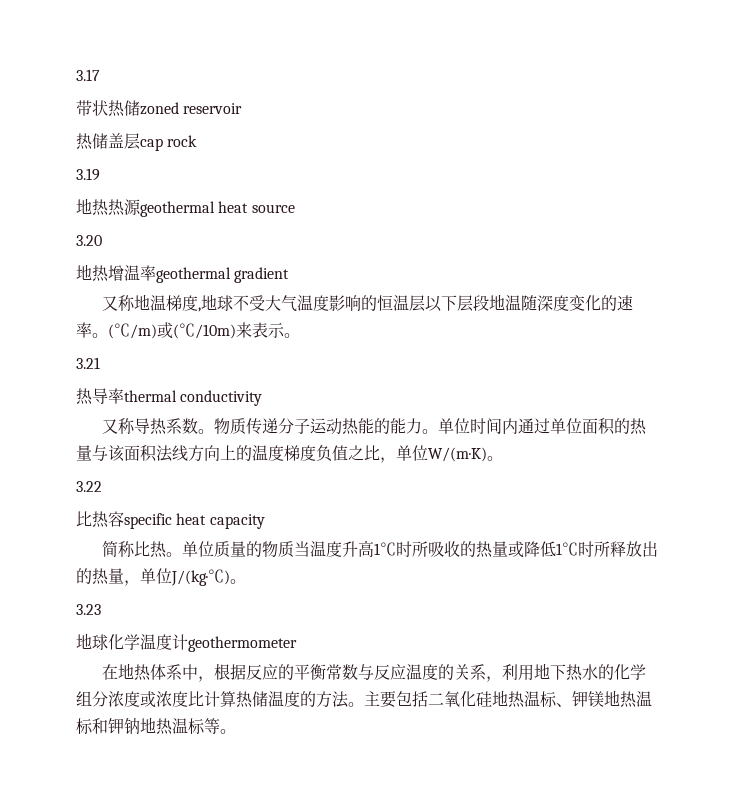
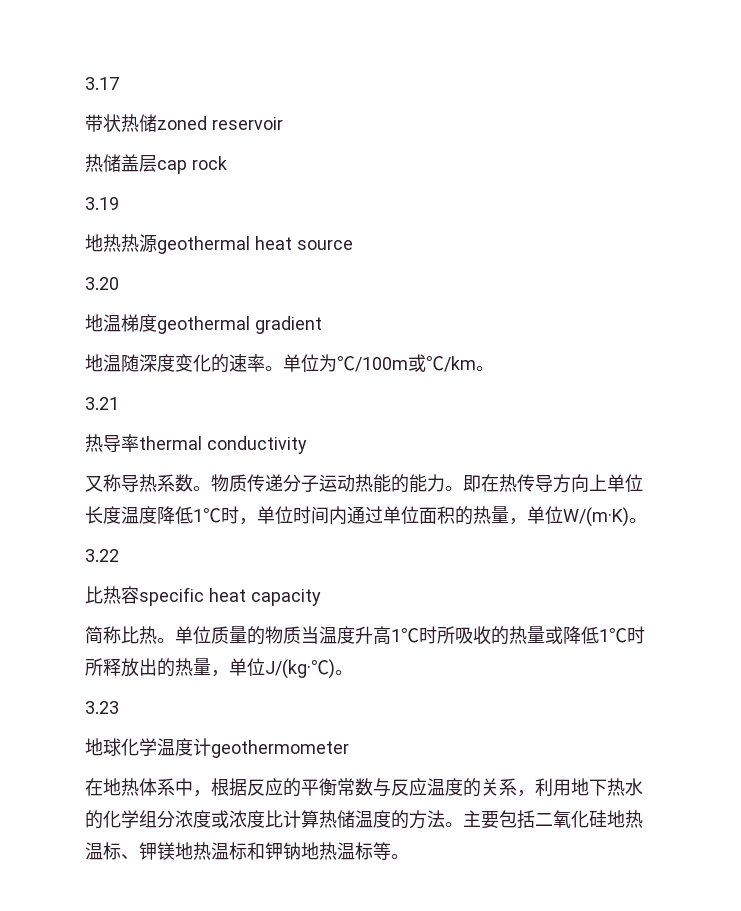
[92,265,156,282] 热增温率 -> [103,314,157,332] 温梯度
[101,294,489,312] 又称地温梯度,地球不受大气温度影响的恒温层以下层段 -> (322, 325) none
[108,322,285,339] (℃/m)或(℃/10m)来表示 -> [283,354,476,372] 单位为℃/100m或℃/km
(438, 431) none -> [463,474,643,493] [85,506,257,525] 即在热传导方向上单位长度温度降低1℃时，
[92,445,380,462] 与该面积法线方向上的温度梯度负值之比 -> (509, 515) none

